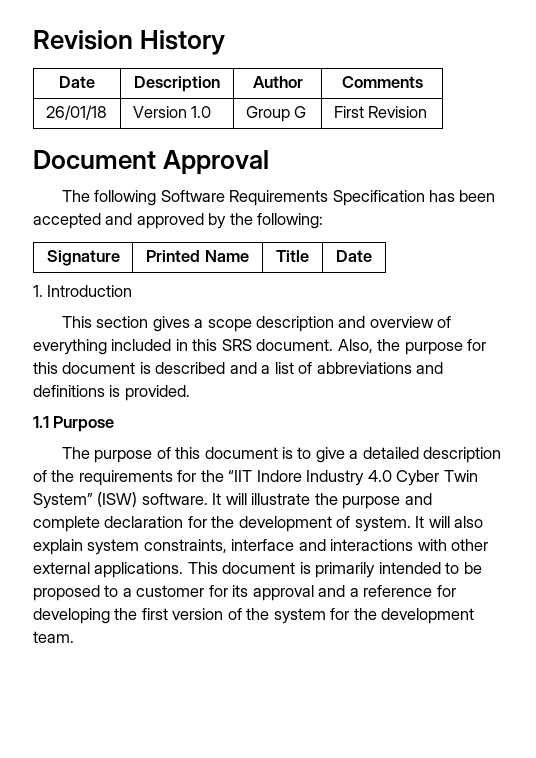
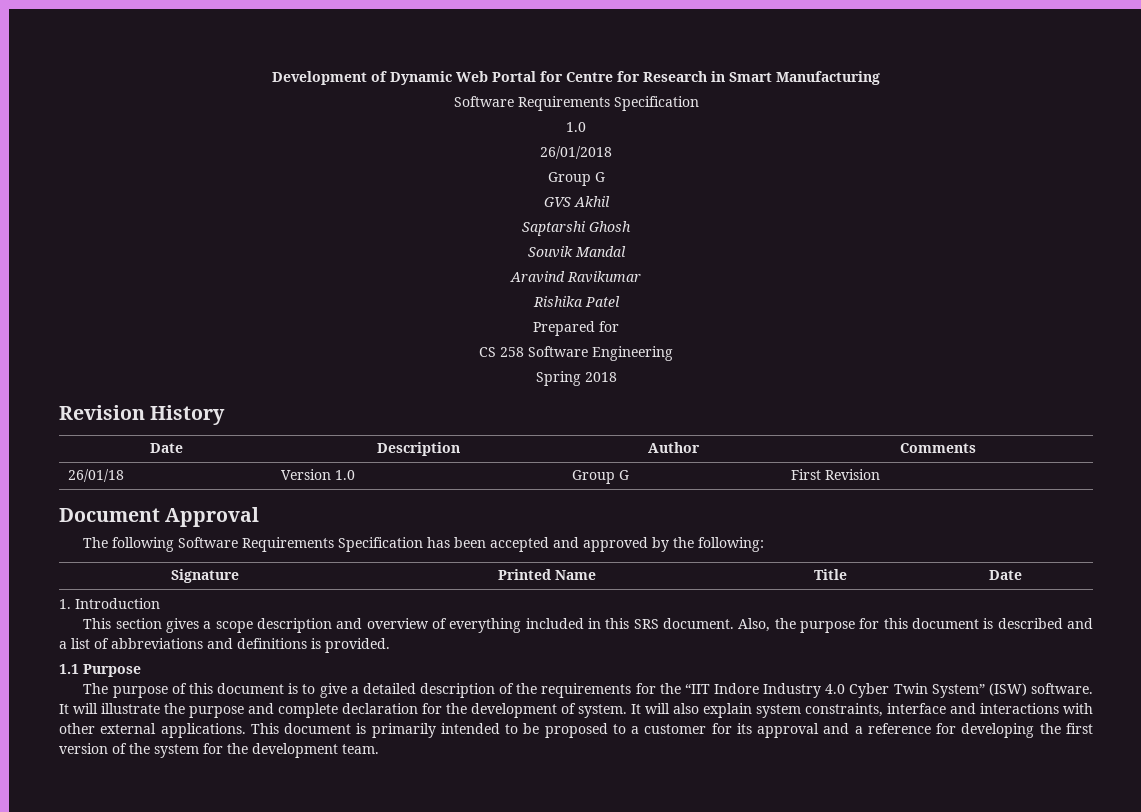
(33, 40) none -> [272,71,880,85] [453,96,699,111] [566,122,586,132] [540,146,612,159] [547,172,605,186] [543,196,610,207] [522,221,631,236] [527,246,626,258] [510,271,641,283] [532,296,620,307] [533,321,619,336] [479,346,673,361] [535,371,617,386] Development of Dynamic Web Portal for Centre for Research in Smart Manufacturing // Software Requirements Specification // 1.0 // 26/01/2018 // Group G // GVS Akhil // Saptarshi Ghosh // Souvik Mandal // Aravind Ravikumar // Rishika Patel // Prepared for // CS 258 Software Engineering // Spring 2018 //

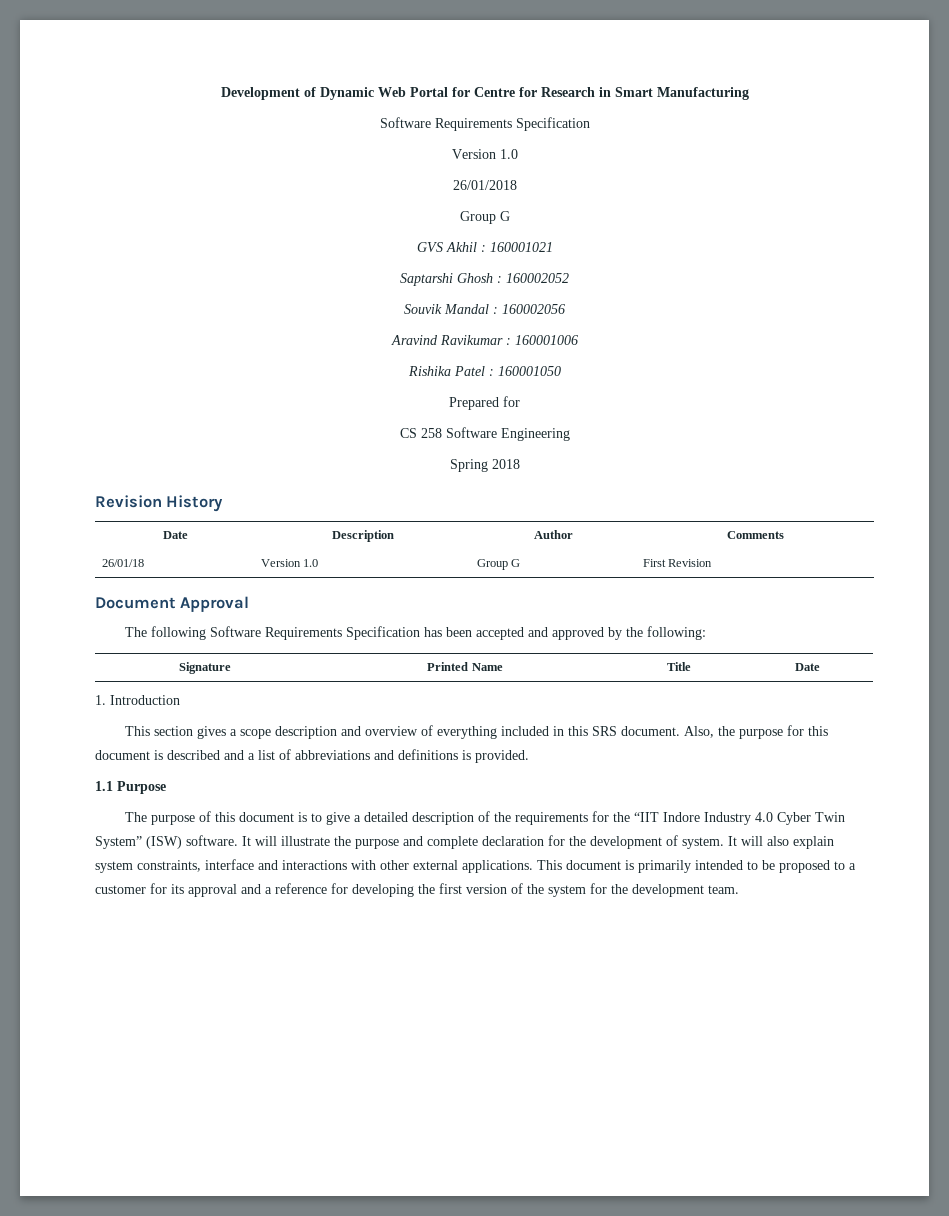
(699, 103) none -> [451,149,496,159] Version
(610, 201) none -> [480,242,553,252] : 160001021
(631, 226) none -> [497,273,569,283] : 160002052
(626, 251) none -> [493,304,565,314] : 160002056
(641, 277) none -> [505,335,578,345] : 160001006
(620, 301) none -> [488,366,561,376] : 160001050

